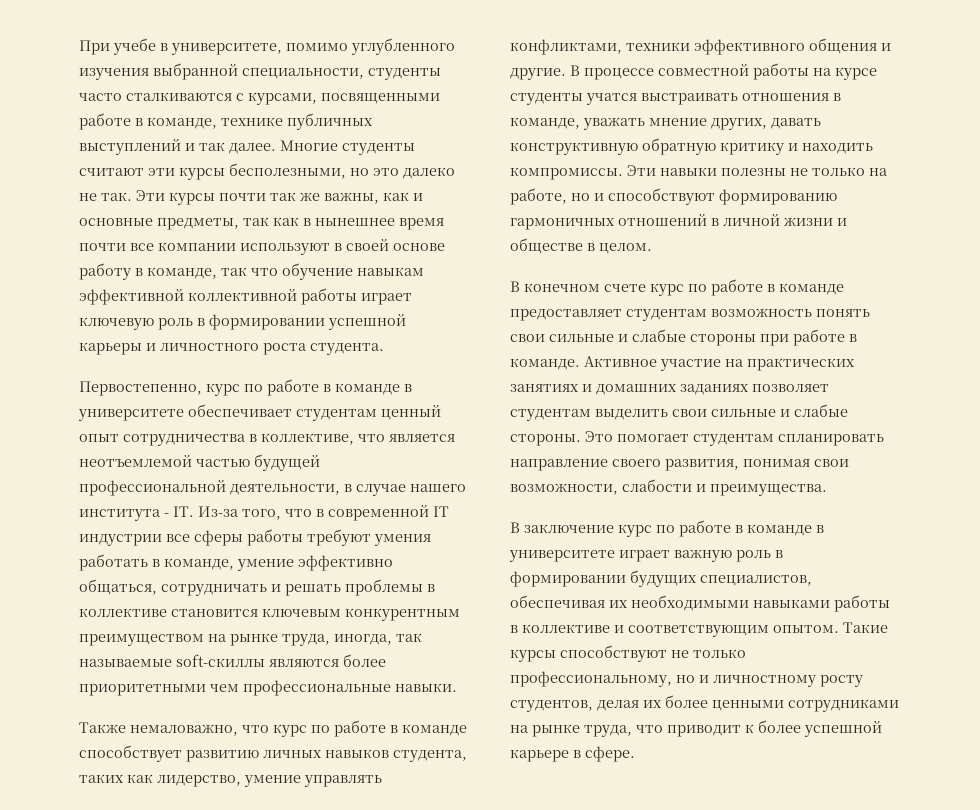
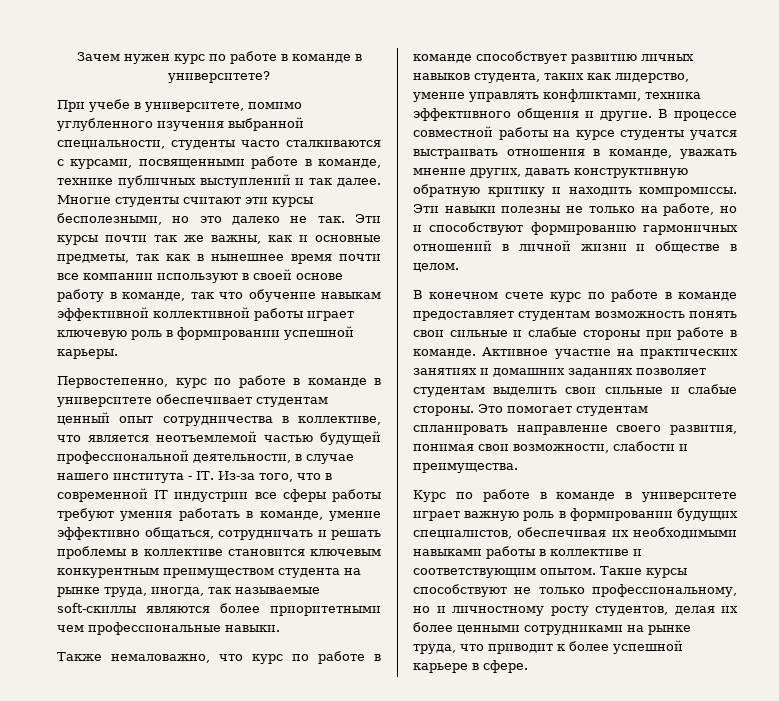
(79, 47) none -> [76,51,362,64] [168,71,270,83] Зачем нужен курс по работе в команде в университете? //
[79,342,384,355] карьеры и личностного роста студента. -> [57,349,118,359] карьеры.
(204, 640) none -> [278,568,340,578] студента
[626,42,690,51] техники -> [645,92,701,99] техника
[510,522,652,537] В заключение курс -> [413,490,446,502] Курс

